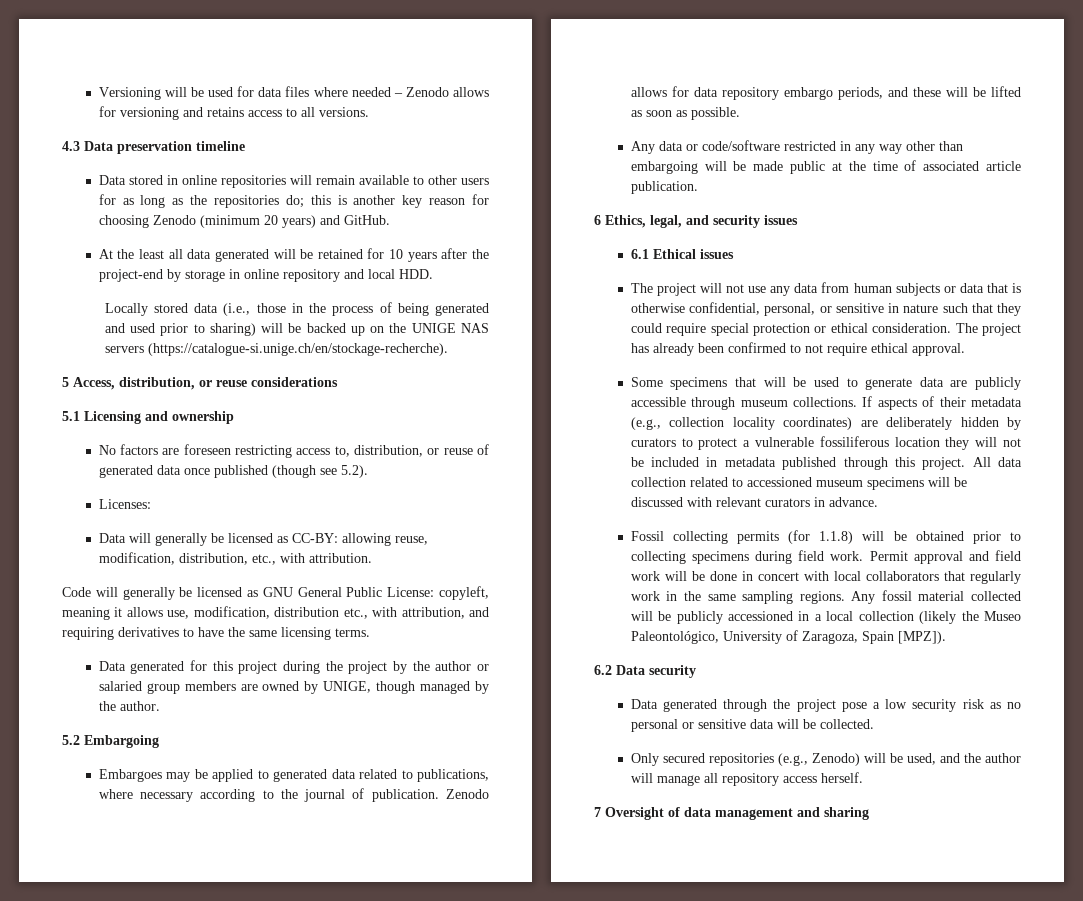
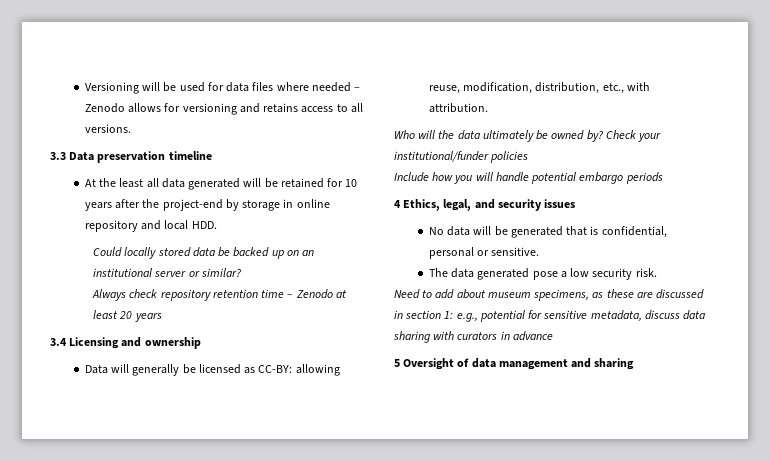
[62,141,80,151] 4.3 -> [50,152,66,160] 3.3
[98,175,489,188] [98,194,489,208] [98,215,390,228] // Data stored in online repositories will remain available to other users for as long as the repositories do; this is another key reason for choosing Zenodo (minimum 20 years) and GitHub. -> (212, 155) none
[104,302,489,316] [104,323,489,336] [104,343,448,356] [62,377,338,390] [62,411,234,424] [98,444,489,458] [98,465,368,478] [98,499,151,509] Locally stored data (i.e., those in the process of being generated and used prior to sharing) will be backed up on the UNIGE NAS servers (https://catalogue-si.unige.ch/en/stockage-recherche). // 5 Access, distribution, or reuse considerations // 5.1 Licensing and ownership // No factors are foreseen restricting access to, distribution, or reuse of generated data once published (though see 5.2). // Licenses: -> [93,247,315,259] [93,268,241,277] [92,289,347,301] [93,310,162,322] [50,337,201,349] Could locally stored data be backed up on an institutional server or similar? // Always check repository retention time – Zenodo at least 20 years // 3.4 Licensing and ownership
[62,586,490,600] [62,606,490,620] [62,627,370,640] [98,660,489,674] [98,681,489,694] [98,701,160,711] [62,735,159,748] [98,769,489,782] [98,788,489,802] [630,86,1021,100] [630,107,740,120] [630,140,963,154] [630,160,1021,174] [630,181,698,194] [594,215,601,225] Code will generally be licensed as GNU General Public License: copyleft, meaning it allows use, modification, distribution etc., with attribution, and requiring derivatives to have the same licensing terms. // Data generated for this project during the project by the author or salaried group members are owned by UNIGE, though managed by the author. // 5.2 Embargoing // Embargoes may be applied to generated data related to publications, where necessary according to the journal of publication. Zenodo allows for data repository embargo periods, and these will be lifted as soon as possible. // Any data or code/software restricted in any way other than embargoing will be made public at the time of associated article publication. // 6 -> [394,130,662,142] [394,151,529,163] [394,172,663,184] [394,200,401,208] Who will the data ultimately be owned by? Check your institutional/funder policies // Include how you will handle potential embargo periods // 4
[630,249,734,259] [630,282,1021,296] [630,302,1021,316] [630,323,1021,336] [630,342,965,356] [630,377,1022,390] [630,396,1022,410] [630,417,1021,430] [630,436,1021,450] [630,457,1022,470] [630,477,967,490] [630,497,878,507] [630,530,1021,544] [630,550,1021,564] [630,571,1021,584] [630,590,1021,604] [630,611,1021,624] [630,630,946,644] [594,665,696,678] [630,699,1021,712] [630,719,874,732] [630,753,1021,766] [630,772,863,786] [594,807,601,817] 6.1 Ethical issues // The project will not use any data from human subjects or data that is otherwise confidential, personal, or sensitive in nature such that they could require special protection or ethical consideration. The project has already been confirmed to not require ethical approval. // Some specimens that will be used to generate data are publicly accessible through museum collections. If aspects of their metadata (e.g., collection locality coordinates) are deliberately hidden by curators to protect a vulnerable fossiliferous location they will not be included in metadata published through this project. All data collection related to accessioned museum specimens will be discussed with relevant curators in advance. // Fossil collecting permits (for 1.1.8) will be obtained prior to collecting specimens during field work. Permit approval and field work will be done in concert with local collaborators that regularly work in the same sampling regions. Any fossil material collected will be publicly accessioned in a local collection (likely the Museo Paleontológico, University of Zaragoza, Spain [MPZ]). // 6.2 Data security // Data generated through the project pose a low security risk as no personal or sensitive data will be collected. // Only secured repositories (e.g., Zenodo) will be used, and the author will manage all repository access herself. // 7 -> [428,226,667,238] [428,247,540,259] [428,268,657,280] [394,289,705,301] [394,310,707,322] [393,331,553,343] [394,359,400,367] No data will be generated that is confidential, personal or sensitive. // The data generated pose a low security risk. // Need to add about museum specimens, as these are discussed in section 1: e.g., potential for sensitive metadata, discuss data sharing with curators in advance // 5

